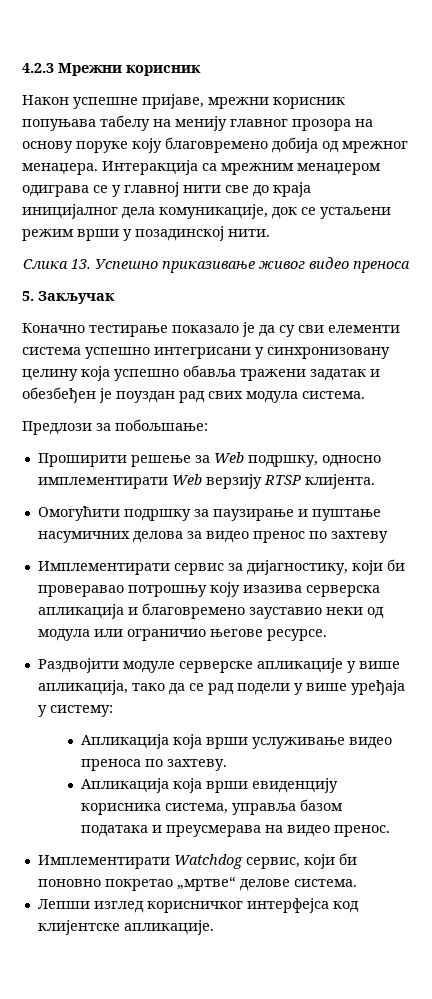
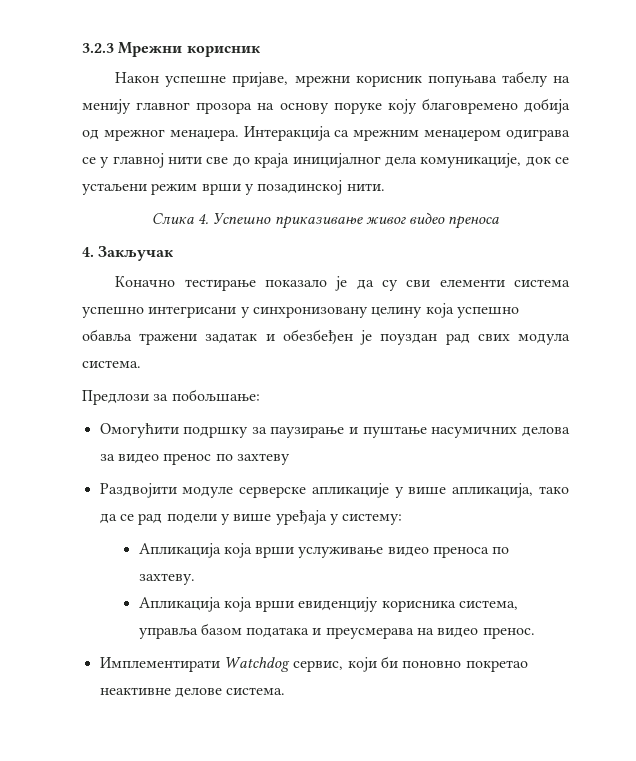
[22,63,54,73] 4.2.3 -> [82,43,114,53] 3.2.3
[71,259,91,269] 13. -> [197,214,209,224] 4.
[22,291,34,301] 5. -> [82,247,94,257] 4.
[37,452,381,467] [37,474,375,489] // Проширити решење за Web подршку, односно имплементирати Web верзију RTSP клијента. -> (260, 395) none
[37,559,405,575] [37,582,380,597] [37,603,384,619] [37,629,327,641] // Имплементирати сервис за дијагностику, који би проверавао потрошњу коју изазива серверска апликација и благовремено зауставио неки од модула или ограничио његове ресурсе. -> (290, 459) none
[176,876,236,891] „мртве“ -> [99,687,171,695] неактивне
[37,898,359,913] [37,920,214,935] // Лепши изглед корисничког интерфејса код клијентске апликације. -> (286, 691) none

